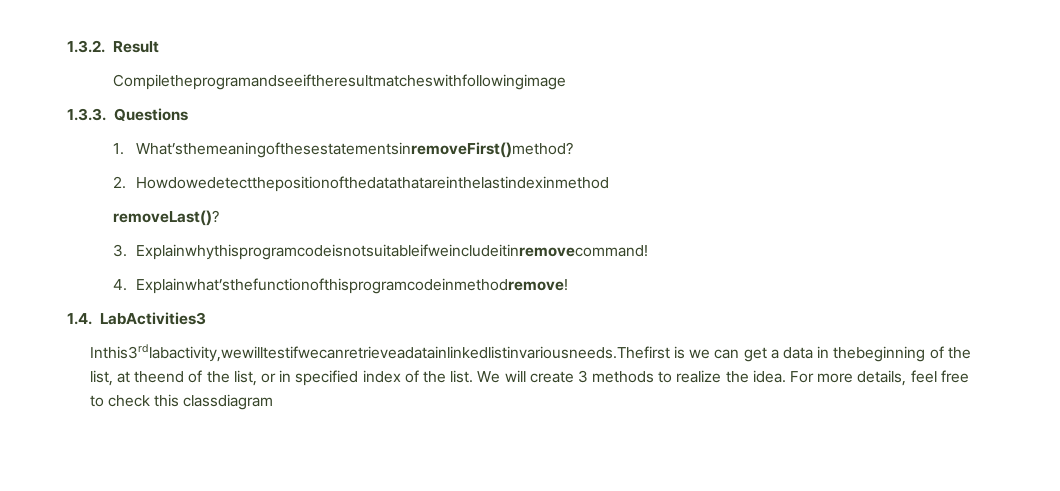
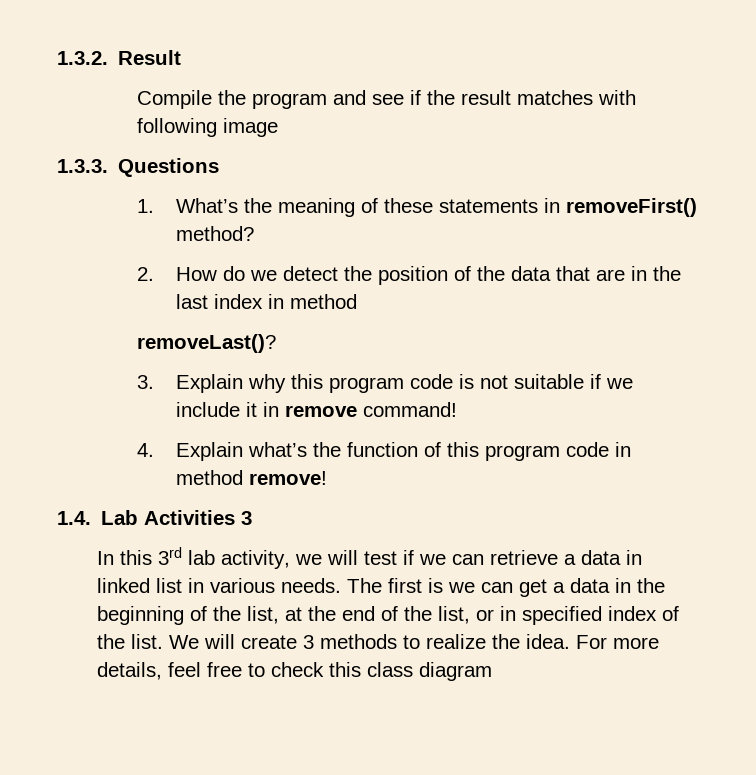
[112,74,566,90] [67,108,188,121] [112,142,573,158] [112,176,609,192] [112,210,219,226] [112,244,648,260] [112,278,568,294] [67,312,206,325] [89,344,670,362] Compiletheprogramandseeiftheresultmatcheswithfollowingimage // 1.3.3. Questions // 1. What’sthemeaningofthesestatementsinremoveFirst()method? // 2. Howdowedetectthepositionofthedatathatareinthelastindexinmethod // removeLast()? // 3. Explainwhythisprogramcodeisnotsuitableifweincludeitinremovecommand! // 4. Explainwhat’sthefunctionofthisprogramcodeinmethodremove! // 1.4. LabActivities3 // Inthis3rdlabactivity,wewilltestifwecanretrieveadatainlinkedlistinvariousneeds.Thefirst -> [136,90,636,109] [136,118,278,137] [57,158,220,177] [136,198,698,217] [176,226,255,241] [136,266,682,285] [176,294,358,309] [136,334,276,353] [136,374,634,393] [176,402,458,417] [136,442,632,461] [176,470,328,485] [57,510,253,525] [96,547,642,569] [96,578,422,593] Compile the program and see if the result matches with following image // 1.3.3. Questions // 1. What’s the meaning of these statements in removeFirst() method? // 2. How do we detect the position of the data that are in the last index in method // removeLast()? // 3. Explain why this program code is not suitable if we include it in remove command! // 4. Explain what’s the function of this program code in method remove! // 1.4. Lab Activities 3 // In this 3rd lab activity, we will test if we can retrieve a data in linked list in various needs. The first
[833,346,926,362] thebeginning -> [636,578,665,593] [96,606,184,625] the beginning
[134,371,185,383] theend -> [307,606,375,621] the end
[183,394,274,410] classdiagram -> [366,662,492,681] class diagram

